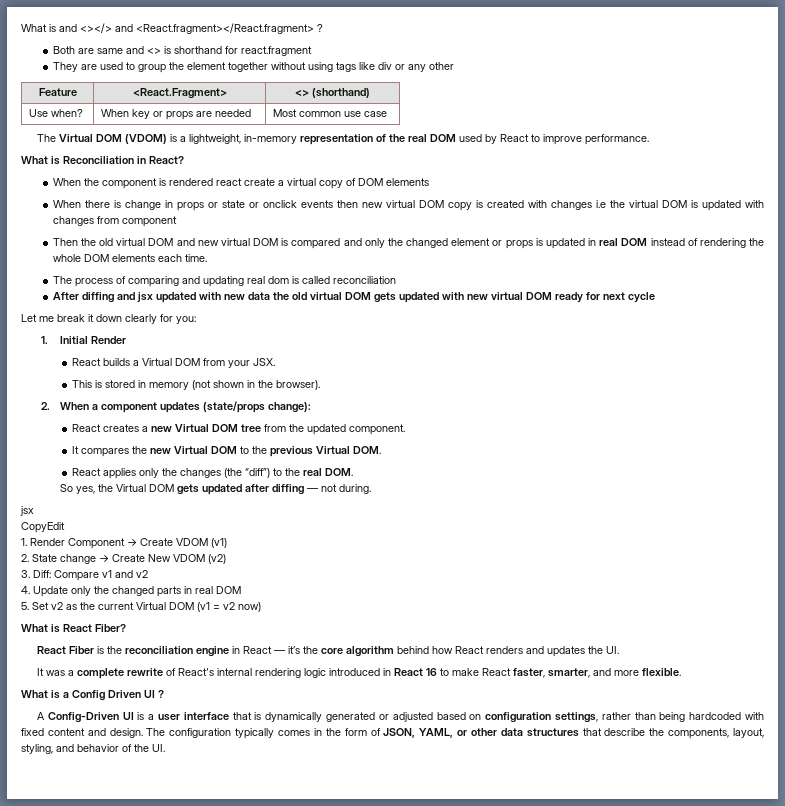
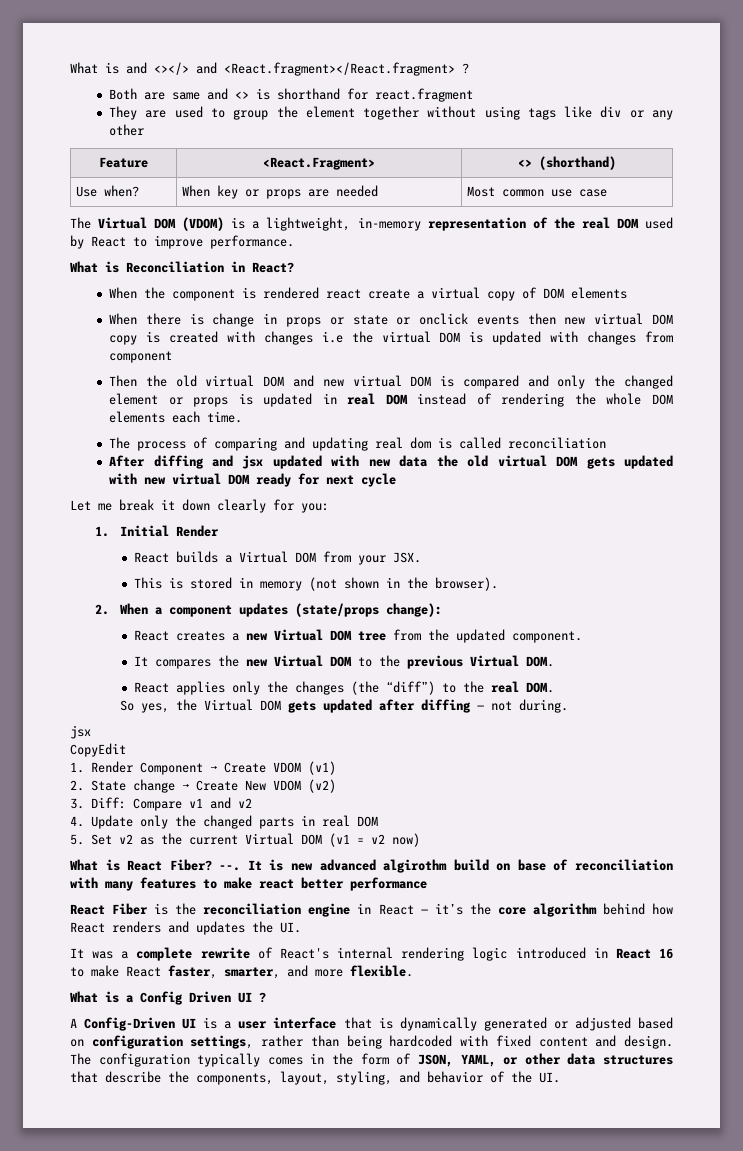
(126, 628) none -> [219,859,673,873] [70,877,427,891] --. It is new advanced algirothm build on base of reconciliation with many features to make react better performance

